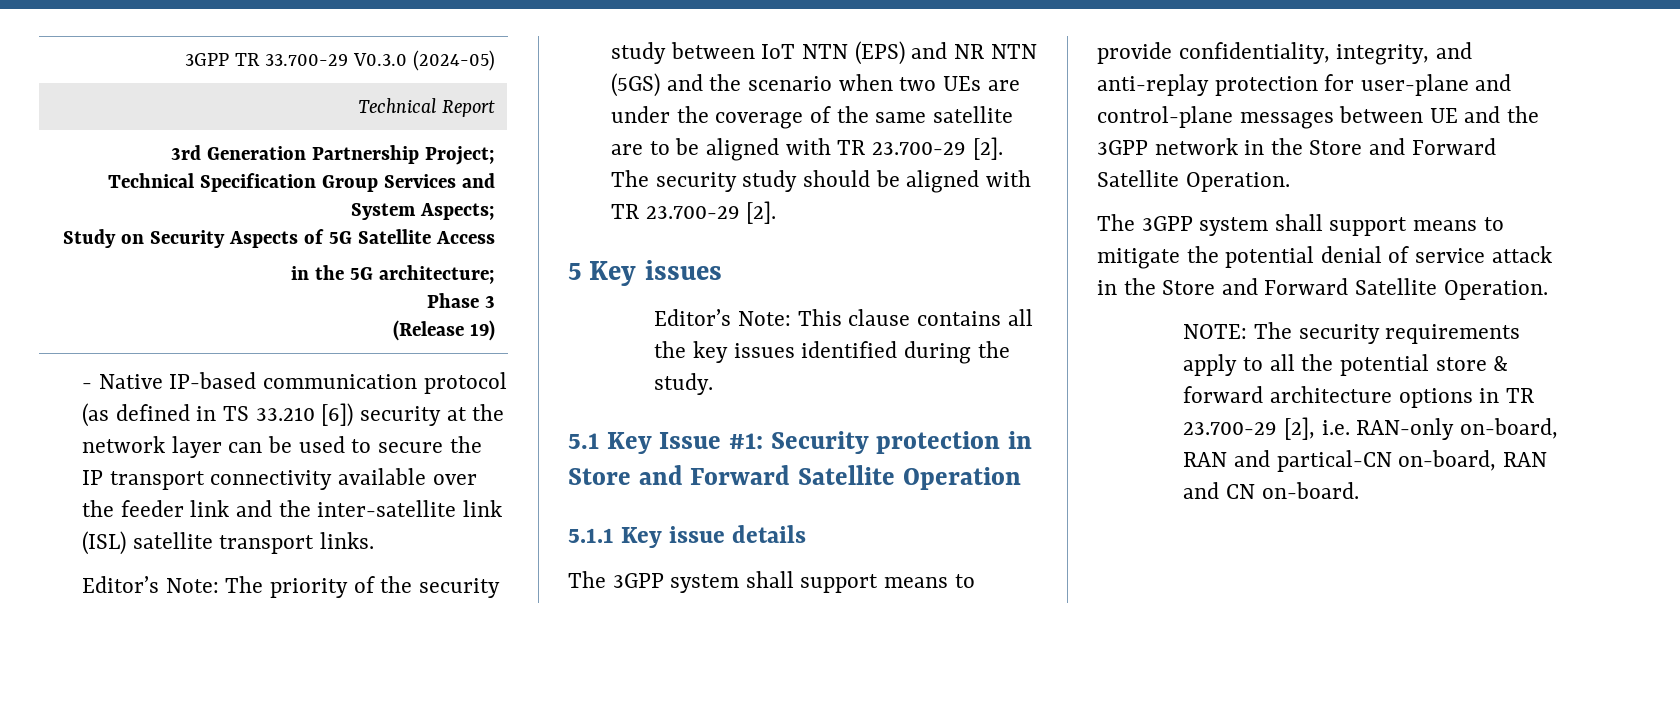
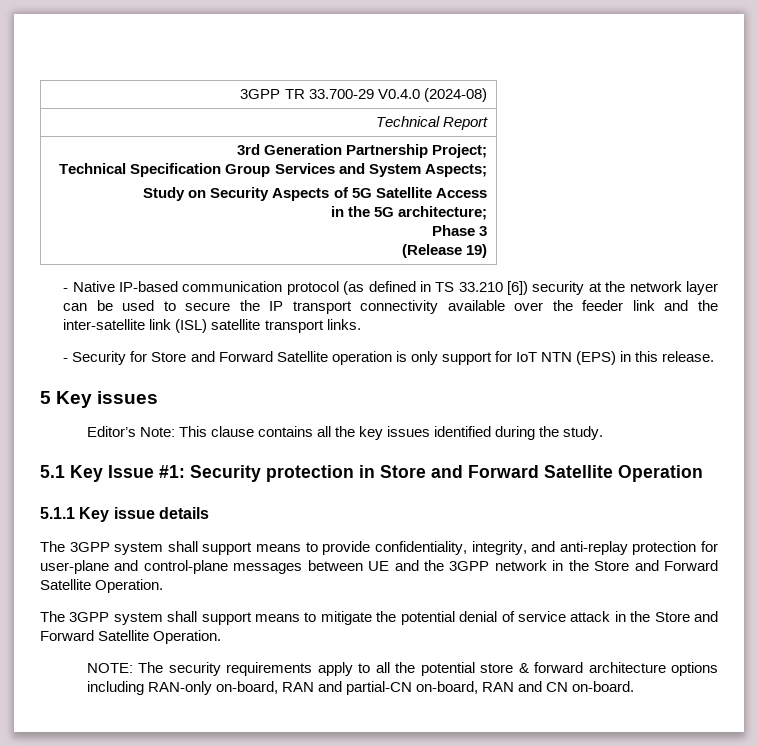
[353,50,495,71] V0.3.0 (2024-05) -> [377,88,487,102] V0.4.0 (2024-08)
[82,576,500,598] [611,41,1037,65] [611,73,1020,97] [611,106,1013,129] [611,137,1003,161] [611,170,1031,193] [611,201,777,224] Editor’s Note: The priority of the security study between IoT NTN (EPS) and NR NTN (5GS) and the scenario when two UEs are under the coverage of the same satellite are to be aligned with TR 23.700-29 [2]. The security study should be aligned with TR 23.700-29 [2]. -> [63,351,715,365] - Security for Store and Forward Satellite operation is only support for IoT NTN (EPS) in this release.
[1479,388,1534,403] [1183,417,1350,440] in TR 23.700-29 [2], i.e. -> [86,681,144,695] including
[1276,450,1392,472] partical-CN -> [345,681,412,695] partial-CN

